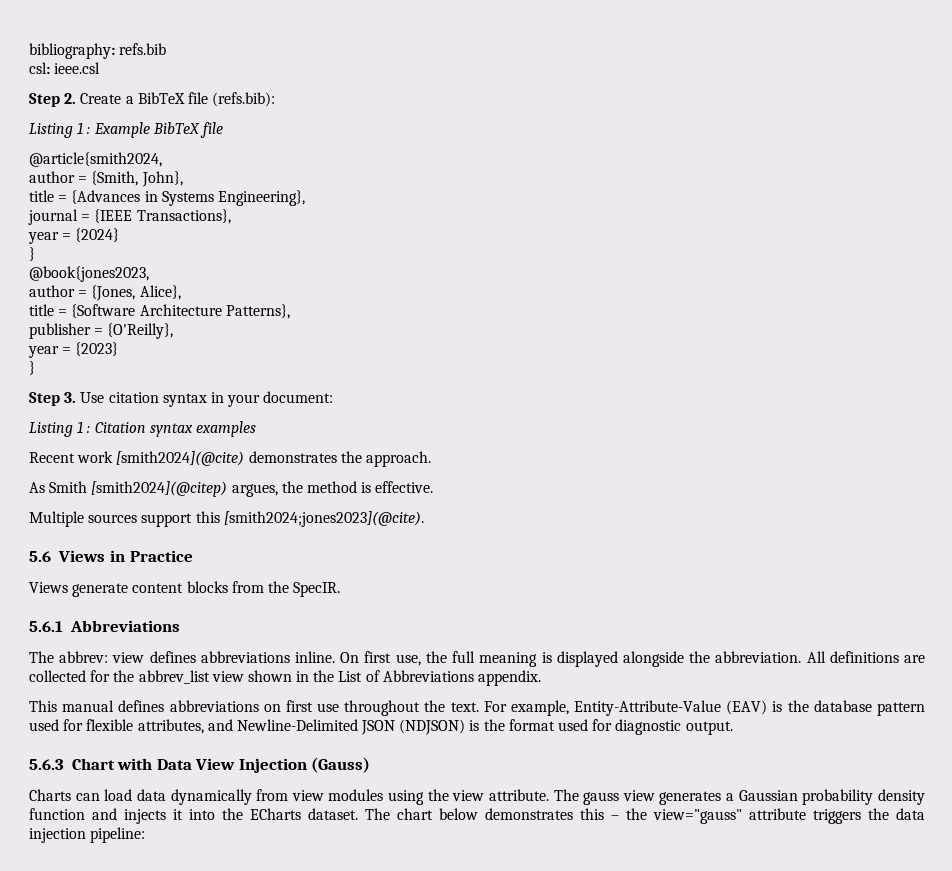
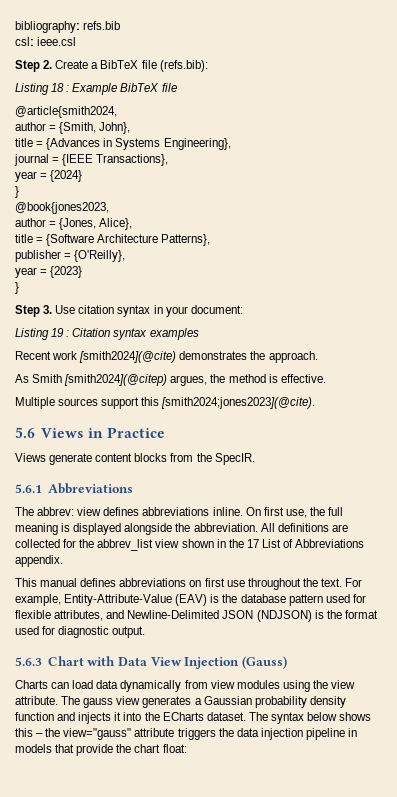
[77,122,84,134] 1 -> [51,83,65,92] 18
[77,421,84,433] 1 -> [51,328,65,337] 19
(335, 676) none -> [246,539,259,548] 17
[397,808,573,820] chart below demonstrates -> [270,712,372,724] syntax below shows
[90,827,146,843] pipeline: -> [305,728,358,740] [15,744,187,756] pipeline in models that provide the chart float:

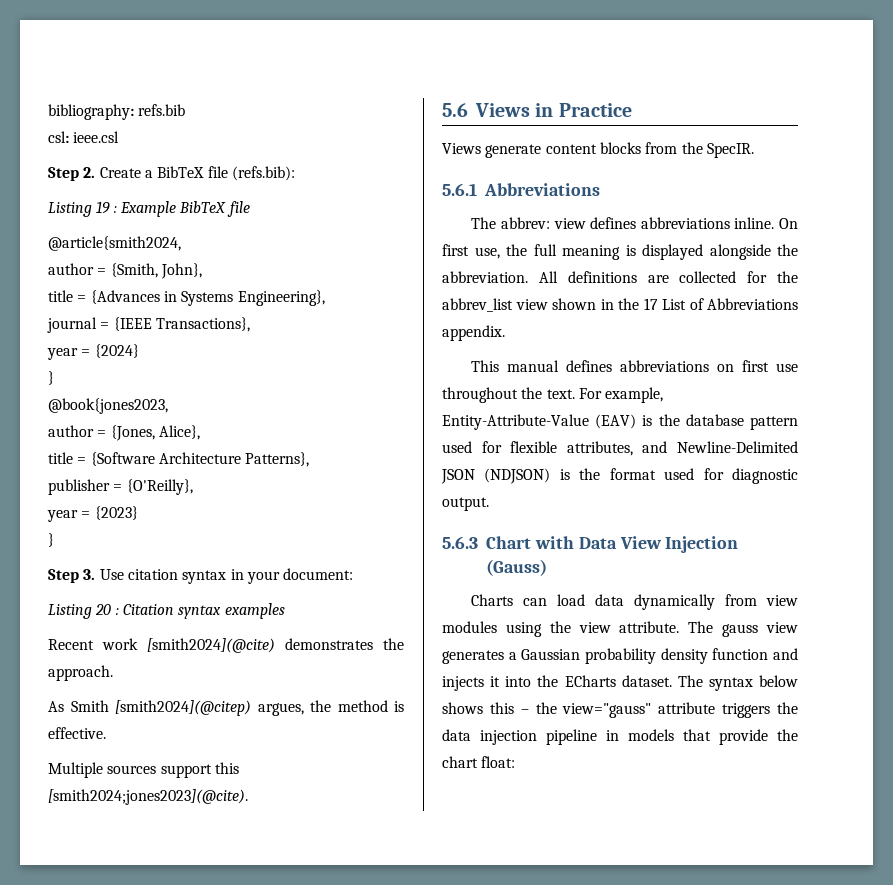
[51,83,65,92] 18 -> [96,201,111,214] 19
[51,328,65,337] 19 -> [95,604,112,615] 20

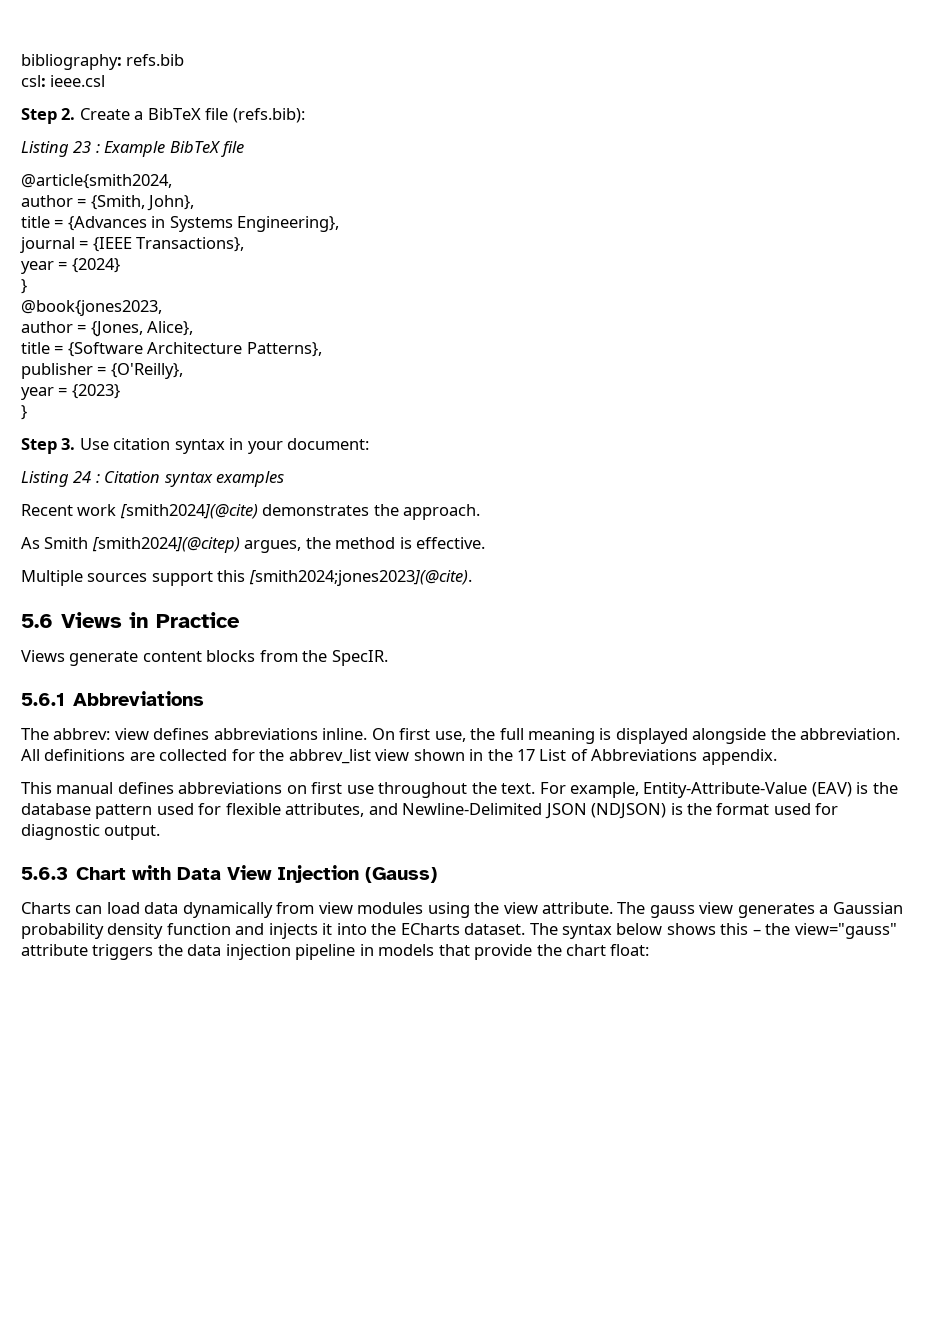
[96,201,111,214] 19 -> [73,141,92,153] 23
[95,604,112,615] 20 -> [73,471,92,483] 24

